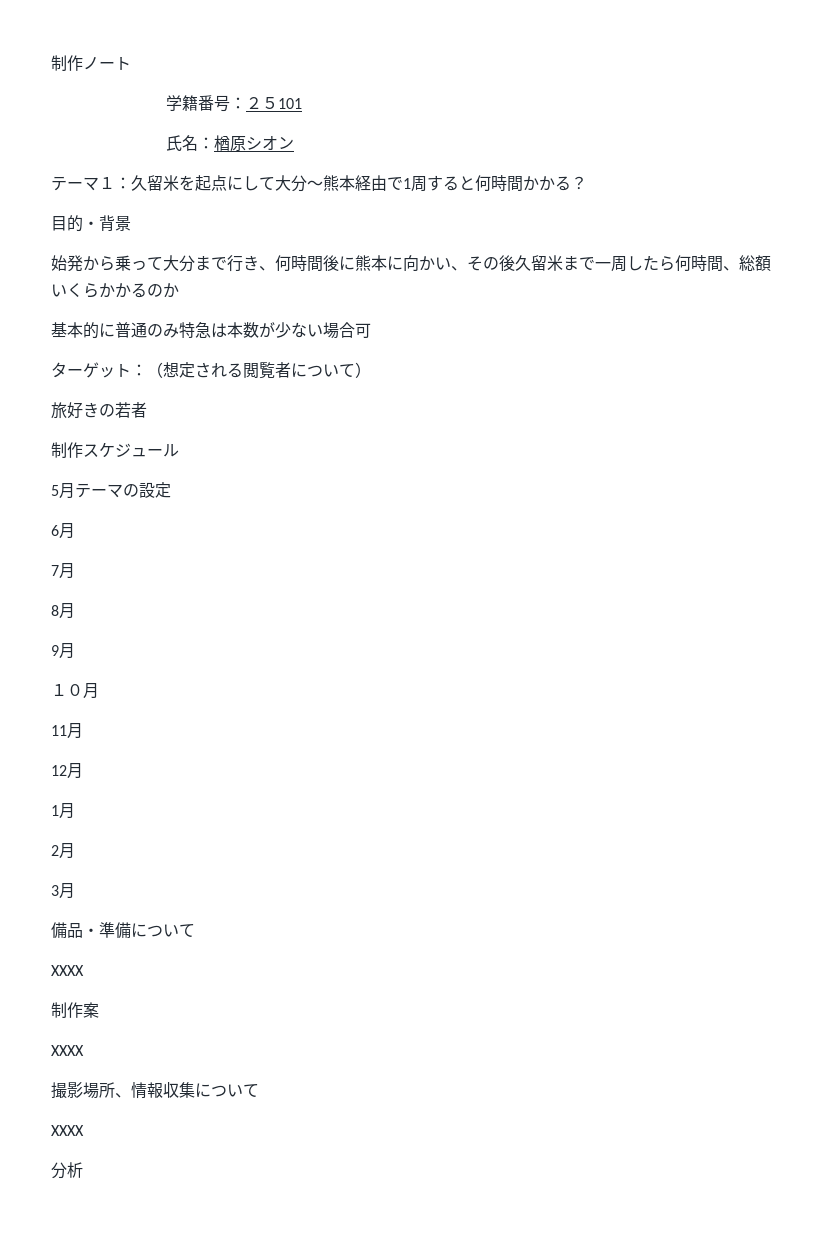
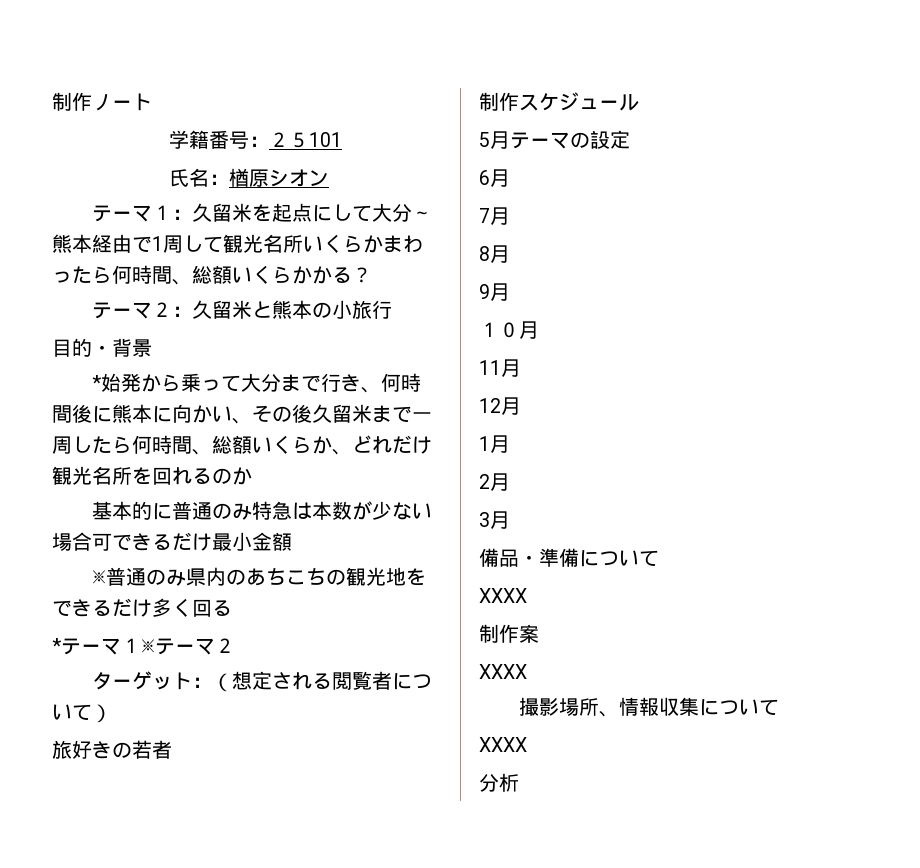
[427,175,587,192] すると何時間かかる？ -> [183,234,423,253] [52,265,372,285] [92,300,393,319] して観光名所いくらかまわったら何時間、総額いくらかかる？ // テーマ２：久留米と熊本の小旅行
(131, 223) none -> [92,375,102,390] *
[115,283,131,298] か -> [332,435,432,455] [52,466,192,485] 、どれだけ観光名所を回れ
(371, 330) none -> [112,532,292,551] [92,567,427,586] [52,598,232,617] [52,638,235,655] できるだけ最小金額 // ※普通のみ県内のあちこちの観光地をできるだけ多く回る // *テーマ１※テーマ２

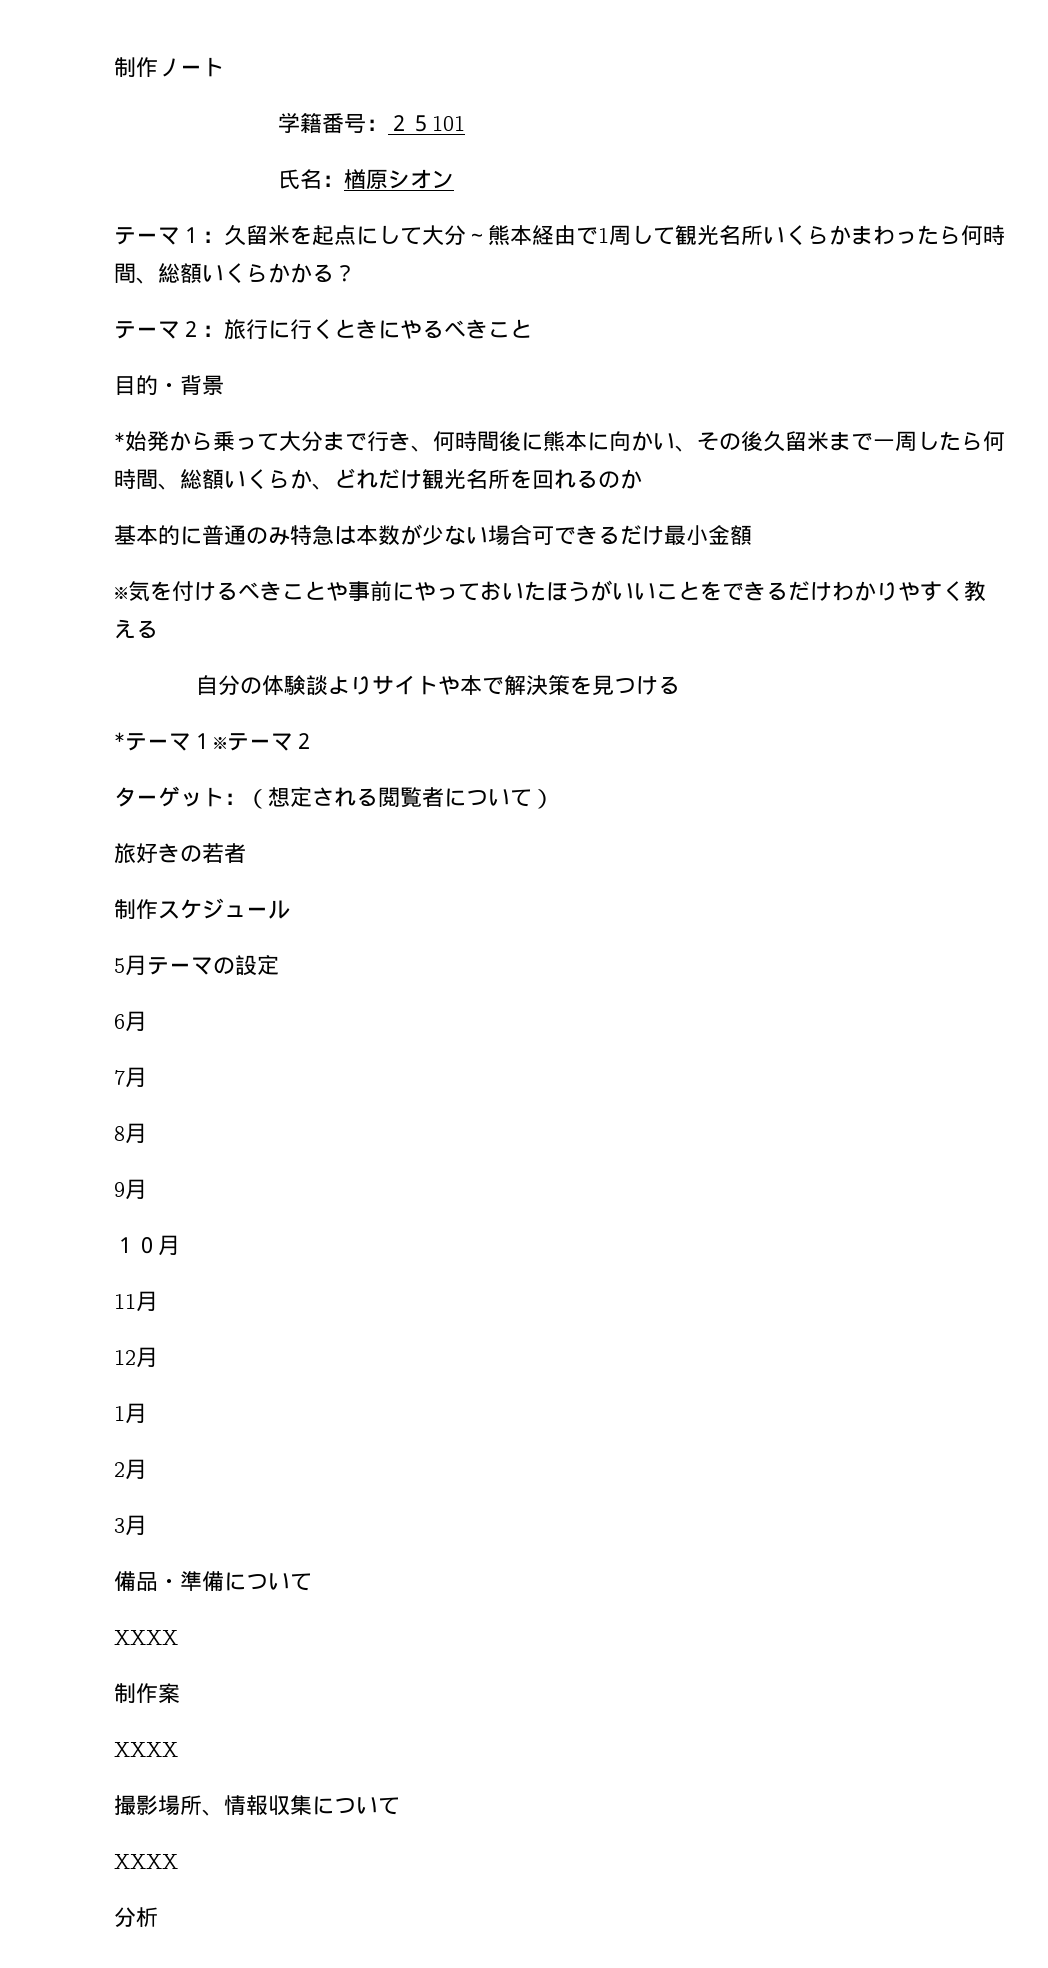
[192,300,393,319] 久留米と熊本の小旅行 -> [224,319,532,340] 旅行に行くときにやるべきこと
[106,567,427,586] [52,598,212,617] 普通のみ県内のあちこちの観光地をできるだけ多く回 -> [128,580,986,602] [114,619,158,639] [196,675,659,696] 気を付けるべきことや事前にやっておいたほうがいいことをできるだけわかりやすく教える // 自分の体験談よりサイトや本で解決策を見つけ

